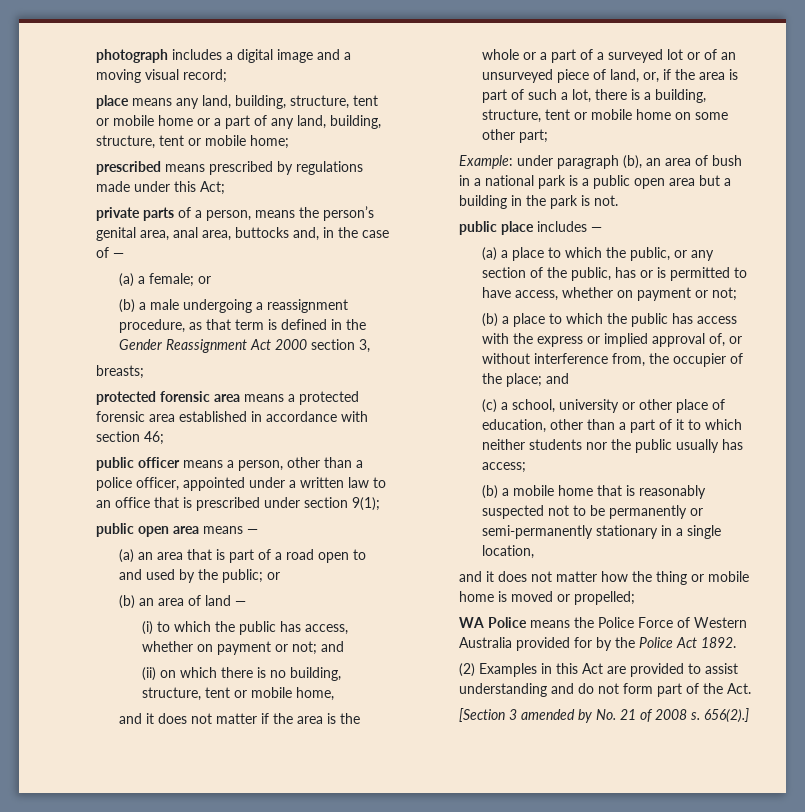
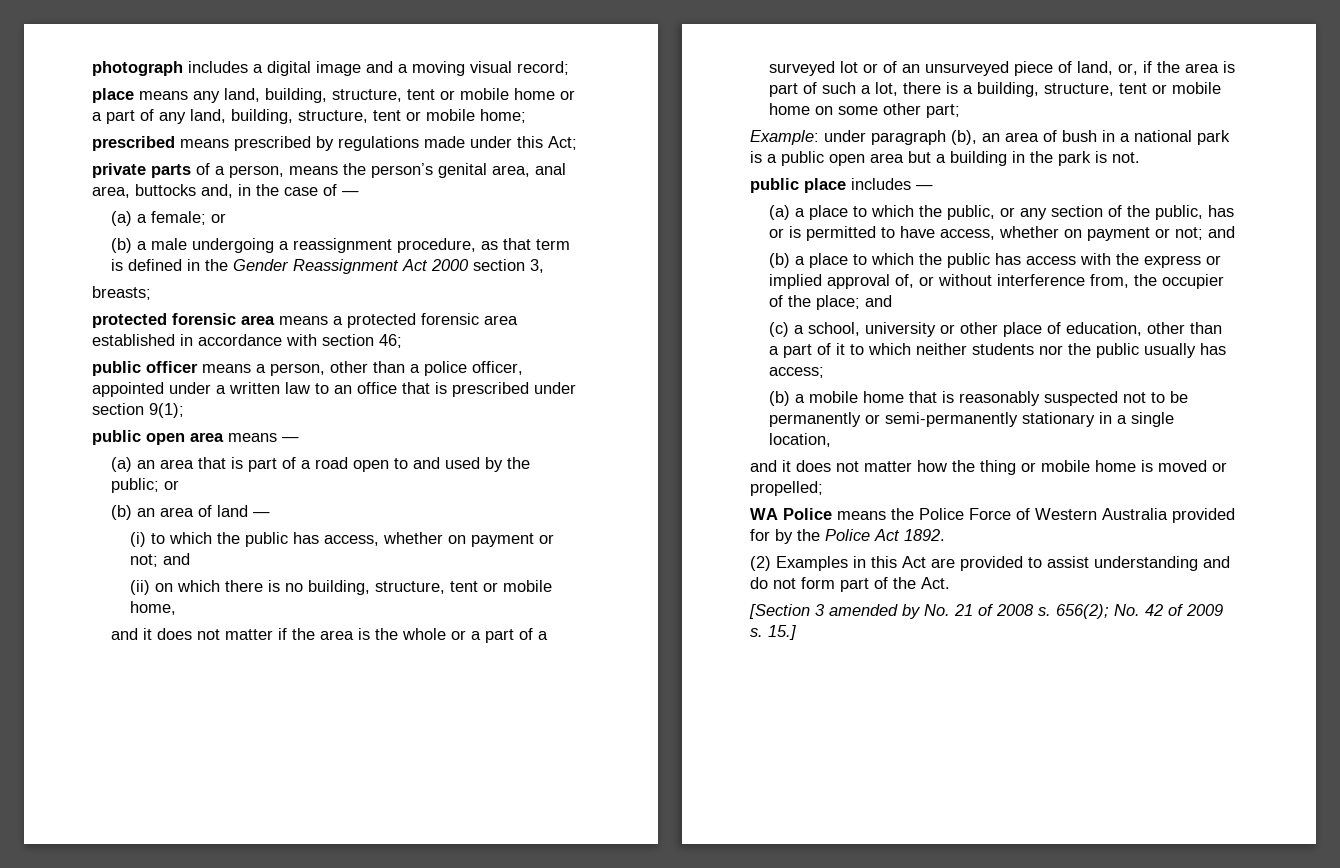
(737, 294) none -> [1208,226,1236,238] and
[704,708,750,723] 656(2).] -> [1056,604,1224,619] [750,625,797,640] 656(2); No. 42 of 2009 s. 15.]

